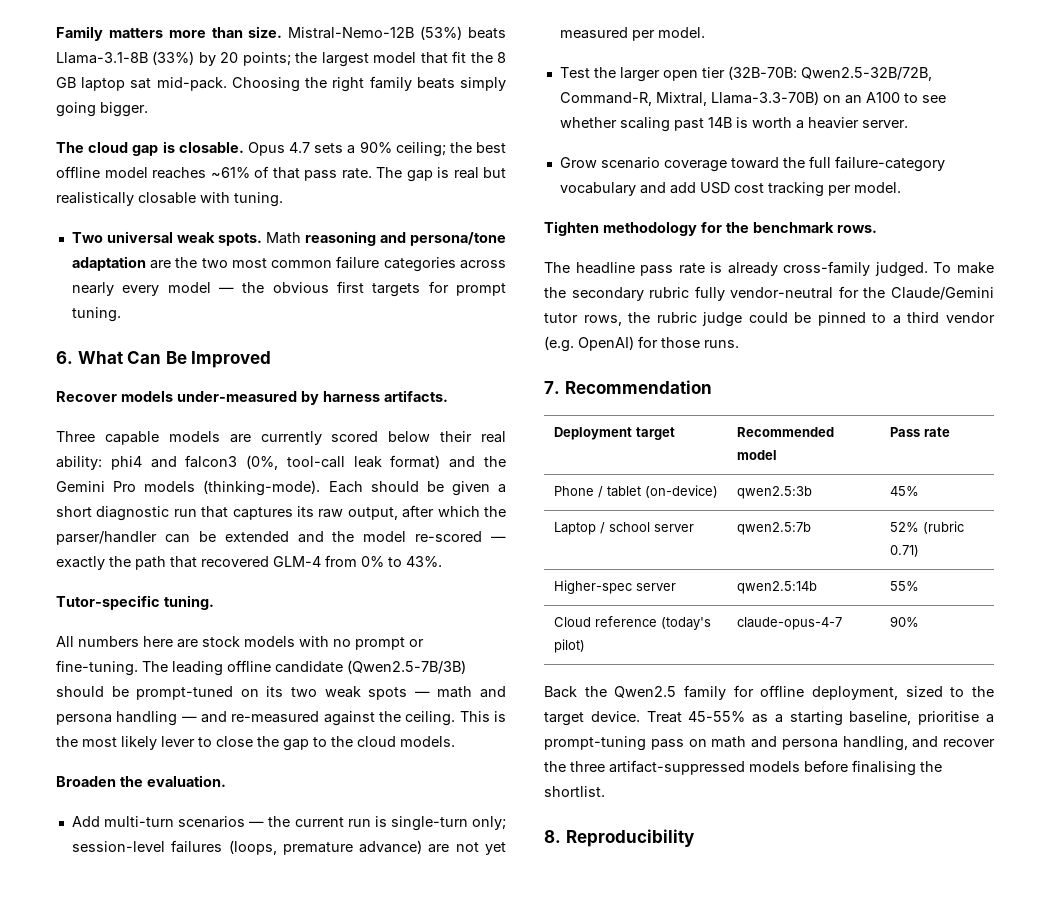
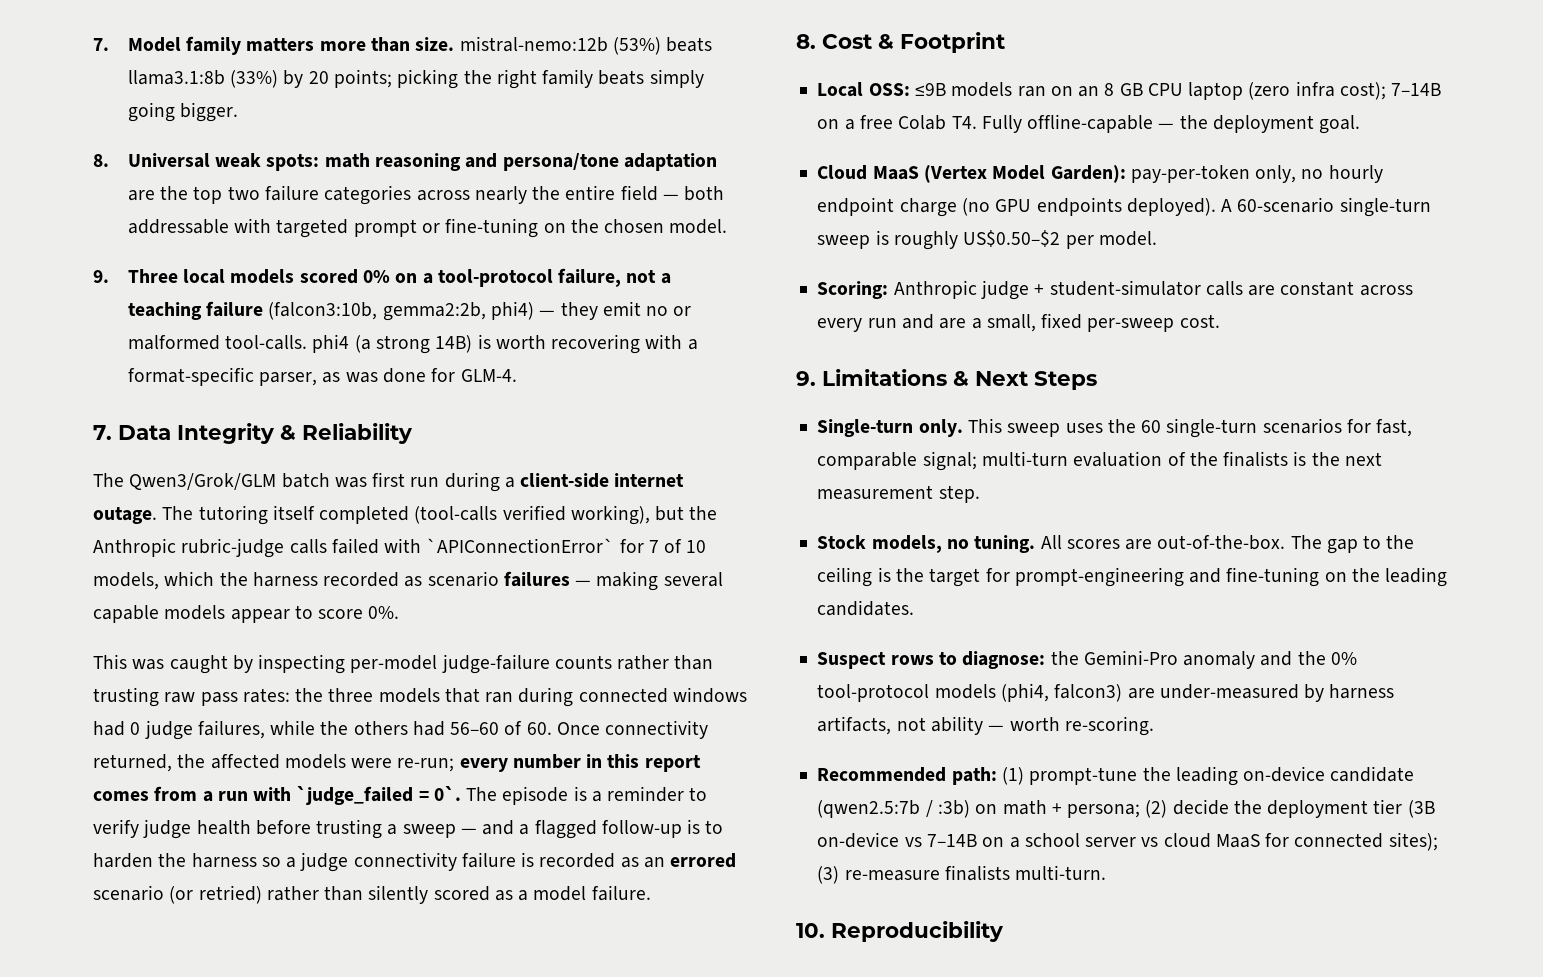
[56,26,103,41] Family -> [93,36,242,55] 7. Model family
[288,27,415,39] Mistral-Nemo-12B -> [459,36,608,52] mistral-nemo:12b
[56,52,148,64] Llama-3.1-8B -> [127,70,225,85] llama3.1:8b
[295,51,506,67] [56,77,300,92] the largest model that fit the 8 GB laptop sat mid-pack. Choosing -> [397,69,459,89] picking
[56,141,507,157] [56,166,506,182] [56,192,283,207] [71,231,301,246] The cloud gap is closable. Opus 4.7 sets a 90% ceiling; the best offline model reaches ~61% of that pass rate. The gap is real but realistically closable with tuning. // Two universal weak spots. Math -> [93,153,370,171] 8. Universal weak spots: math
[201,258,333,268] two most common -> [193,186,260,204] top two
[122,281,507,297] [71,307,121,322] [56,351,272,368] [56,390,448,405] [56,431,506,445] [56,455,506,470] [56,480,506,496] [56,505,506,521] [56,531,506,545] [56,555,442,570] [56,595,214,610] [56,636,424,650] [56,660,466,676] [56,686,507,700] [56,711,506,726] [56,736,455,751] [56,775,226,787] [71,816,507,831] [71,840,506,855] [559,27,705,41] [559,66,932,82] [559,91,946,106] [559,117,908,132] [559,156,945,172] [559,182,901,197] [544,221,877,236] [544,261,994,277] [544,286,994,301] [544,312,995,327] [544,336,739,352] [544,380,712,394] [553,427,675,440] [736,427,834,437] [736,450,777,460] [889,427,950,437] [553,485,718,498] [736,486,812,499] [889,486,919,496] [553,522,694,535] [736,522,811,535] [889,521,964,534] [889,545,919,557] [553,580,676,594] [736,581,817,594] [889,581,919,591] [553,616,711,630] [553,639,585,653] [736,617,842,630] [889,616,919,627] [544,685,994,700] [544,711,994,726] [544,736,995,751] [544,760,942,776] [544,786,605,797] [544,830,561,843] every model — the obvious first targets for prompt tuning. // 6. What Can Be Improved // Recover models under-measured by harness artifacts. // Three capable models are currently scored below their real ability: phi4 and falcon3 (0%, tool-call leak format) and the Gemini Pro models (thinking-mode). Each should be given a short diagnostic run that captures its raw output, after which the parser/handler can be extended and the model re-scored — exactly the path that recovered GLM-4 from 0% to 43%. // Tutor-specific tuning. // All numbers here are stock models with no prompt or fine-tuning. The leading offline candidate (Qwen2.5-7B/3B) should be prompt-tuned on its two weak spots — math and persona handling — and re-measured against the ceiling. This is the most likely lever to close the gap to the cloud models. // Broaden the evaluation. // Add multi-turn scenarios — the current run is single-turn only; session-level failures (loops, premature advance) are not yet measured per model. // Test the larger open tier (32B-70B: Qwen2.5-32B/72B, Command-R, Mixtral, Llama-3.3-70B) on an A100 to see whether scaling past 14B is worth a heavier server. // Grow scenario coverage toward the full failure-category vocabulary and add USD cost tracking per model. // Tighten methodology for the benchmark rows. // The headline pass rate is already cross-family judged. To make the secondary rubric fully vendor-neutral for the Claude/Gemini tutor rows, the rubric judge could be pinned to a third vendor (e.g. OpenAI) for those runs. // 7. Recommendation // Deployment target | Recommended model | Pass rate // Phone / tablet (on-device) | qwen2.5:3b | 45% // Laptop / school server | qwen2.5:7b | 52% (rubric 0.71) // Higher-spec server | qwen2.5:14b | 55% // Cloud reference (today's pilot) | claude-opus-4-7 | 90% // Back the Qwen2.5 family for offline deployment, sized to the target device. Treat 45-55% as a starting baseline, prioritise a prompt-tuning pass on math and persona handling, and recover the three artifact-suppressed models before finalising the shortlist. // 8. -> [532,185,725,201] [127,218,728,238] [93,268,671,287] [127,301,692,321] [127,334,698,354] [127,367,517,386] [93,423,413,444] [93,472,685,492] [93,505,718,525] [93,538,707,558] [93,571,723,591] [93,605,400,623] [93,654,714,674] [93,687,747,707] [93,720,709,740] [93,754,701,772] [93,786,708,805] [93,819,724,839] [93,852,737,872] [93,885,651,904] [796,32,1005,53] [817,81,1442,100] [817,114,1361,134] [817,165,1383,183] [817,197,1431,217] [817,230,1157,250] [817,280,1413,300] [817,313,1220,332] [796,369,1097,390] [817,418,1413,438] [817,451,1382,471] [817,485,980,503] [817,535,1415,554] [817,567,1448,587] [817,600,915,616] [817,650,1357,669] [817,683,1395,702] [817,716,1154,736] [817,766,1415,786] [817,799,1435,818] [817,832,1438,851] [817,865,1107,884] [796,923,825,938] the entire field — both addressable with targeted prompt or fine-tuning on the chosen model. // 9. Three local models scored 0% on a tool-protocol failure, not a teaching failure (falcon3:10b, gemma2:2b, phi4) — they emit no or malformed tool-calls. phi4 (a strong 14B) is worth recovering with a format-specific parser, as was done for GLM-4. // 7. Data Integrity & Reliability // The Qwen3/Grok/GLM batch was first run during a client-side internet outage. The tutoring itself completed (tool-calls verified working), but the Anthropic rubric-judge calls failed with `APIConnectionError` for 7 of 10 models, which the harness recorded as scenario failures — making several capable models appear to score 0%. // This was caught by inspecting per-model judge-failure counts rather than trusting raw pass rates: the three models that ran during connected windows had 0 judge failures, while the others had 56–60 of 60. Once connectivity returned, the affected models were re-run; every number in this report comes from a run with `judge_failed = 0`. The episode is a reminder to verify judge health before trusting a sweep — and a flagged follow-up is to harden the harness so a judge connectivity failure is recorded as an errored scenario (or retried) rather than silently scored as a model failure. // 8. Cost & Footprint // Local OSS: ≤9B models ran on an 8 GB CPU laptop (zero infra cost); 7–14B on a free Colab T4. Fully offline-capable — the deployment goal. // Cloud MaaS (Vertex Model Garden): pay-per-token only, no hourly endpoint charge (no GPU endpoints deployed). A 60-scenario single-turn sweep is roughly US$0.50–$2 per model. // Scoring: Anthropic judge + student-simulator calls are constant across every run and are a small, fixed per-sweep cost. // 9. Limitations & Next Steps // Single-turn only. This sweep uses the 60 single-turn scenarios for fast, comparable signal; multi-turn evaluation of the finalists is the next measurement step. // Stock models, no tuning. All scores are out-of-the-box. The gap to the ceiling is the target for prompt-engineering and fine-tuning on the leading candidates. // Suspect rows to diagnose: the Gemini-Pro anomaly and the 0% tool-protocol models (phi4, falcon3) are under-measured by harness artifacts, not ability — worth re-scoring. // Recommended path: (1) prompt-tune the leading on-device candidate (qwen2.5:7b / :3b) on math + persona; (2) decide the deployment tier (3B on-device vs 7–14B on a school server vs cloud MaaS for connected sites); (3) re-measure finalists multi-turn. // 10.

